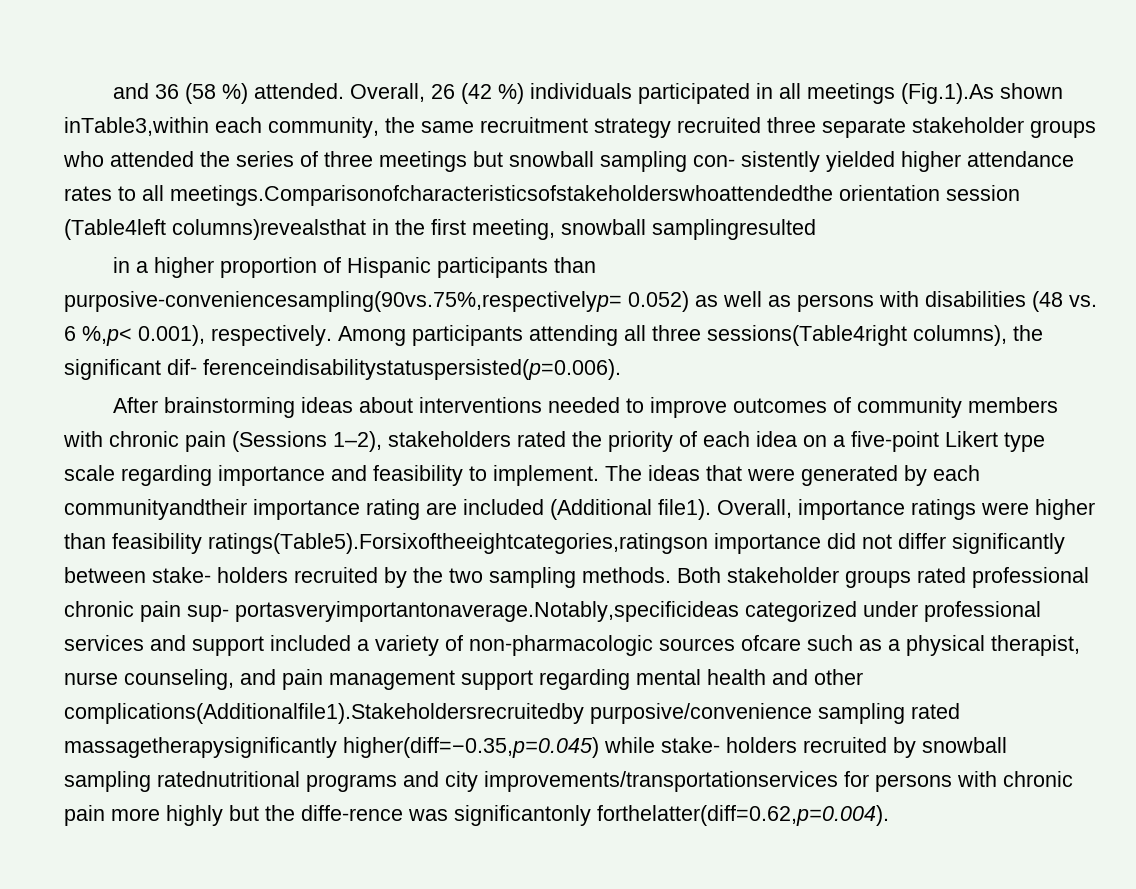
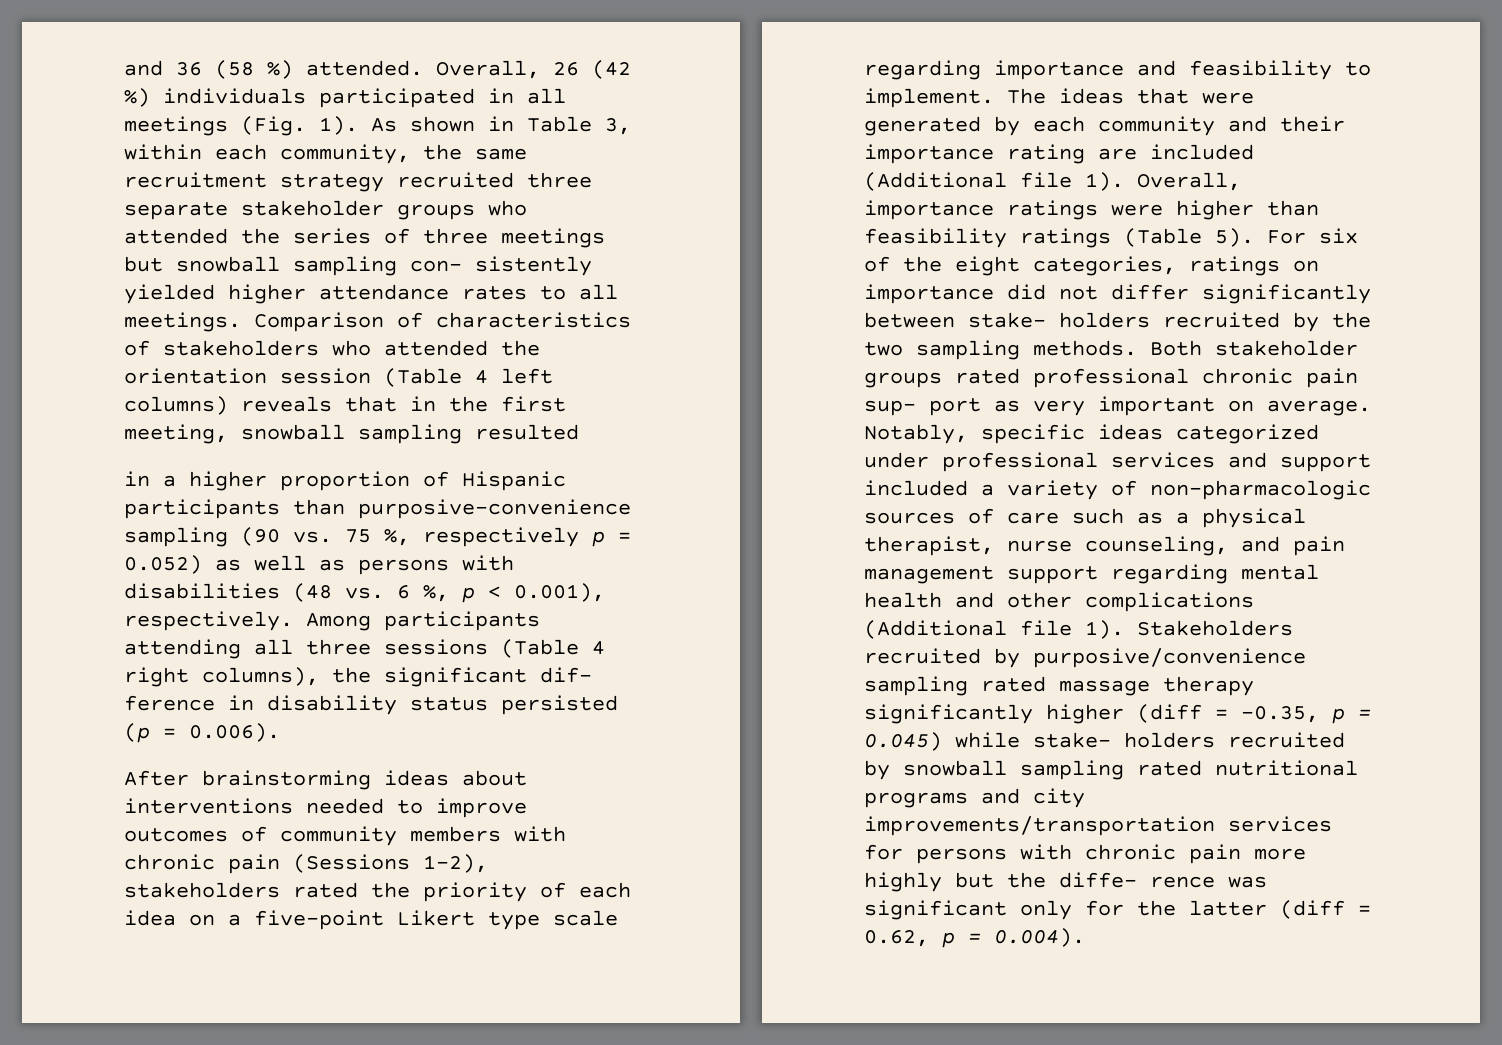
[901,83,1064,104] [64,117,209,136] (Fig.1).As shown inTable3,within -> [241,116,631,136] [124,144,202,160] (Fig. 1). As shown in Table 3, within
[170,185,1020,206] [64,219,366,240] meetings.Comparisonofcharacteristicsofstakeholderswhoattendedthe orientation session (Table4left columns)revealsthat -> [124,312,631,332] [124,340,540,356] [124,368,553,387] [124,396,397,415] meetings. Comparison of characteristics of stakeholders who attended the orientation session (Table 4 left columns) reveals that
[652,219,816,240] samplingresulted -> [358,424,579,444] sampling resulted
[64,291,622,312] purposive-conveniencesampling(90vs.75%,respectivelyp= -> [358,499,631,519] [124,527,631,547] purposive-convenience sampling (90 vs. 75 %, respectively p =
[82,326,132,346] %,p< -> [423,585,501,603] %, p <
[707,325,1043,346] [64,359,621,380] sessions(Table4right columns), the significant dif- ferenceindisabilitystatuspersisted(p=0.006). -> [384,639,605,658] [124,667,592,687] [124,695,618,715] [124,723,280,743] sessions (Table 4 right columns), the significant dif- ference in disability status persisted (p = 0.006).
[64,499,247,520] communityandtheir -> [1098,116,1345,136] community and their
[658,499,711,520] file1). -> [1020,172,1124,191] file 1).
[208,533,708,554] ratings(Table5).Forsixoftheeightcategories,ratingson -> [1020,228,1358,248] [864,256,1319,276] ratings (Table 5). For six of the eight categories, ratings on
[235,601,739,622] portasveryimportantonaverage.Notably,specificideas -> [929,396,1371,416] [864,424,1163,444] port as very important on average. Notably, specific ideas
[741,635,801,651] ofcare -> [968,508,1059,524] of care
[64,703,960,724] [64,737,599,758] complications(Additionalfile1).Stakeholdersrecruitedby purposive/convenience sampling rated massagetherapysignificantly higher(diff=−0.35,p=0.045) -> [1085,592,1254,612] [864,620,1293,639] [864,648,1306,668] [864,676,1254,696] [864,704,1371,724] [864,732,942,751] complications (Additional file 1). Stakeholders recruited by purposive/convenience sampling rated massage therapy significantly higher (diff = −0.35, p = 0.045)
[157,771,300,787] ratednutritional -> [1137,760,1358,776] rated nutritional
[484,771,838,792] improvements/transportationservices -> [864,816,1332,836] improvements/transportation services
[301,805,889,826] diffe-rence was significantonly forthelatter(diff=0.62,p=0.004). -> [1059,872,1267,888] [864,900,1371,920] [864,928,1085,948] diffe- rence was significant only for the latter (diff = 0.62, p = 0.004).

